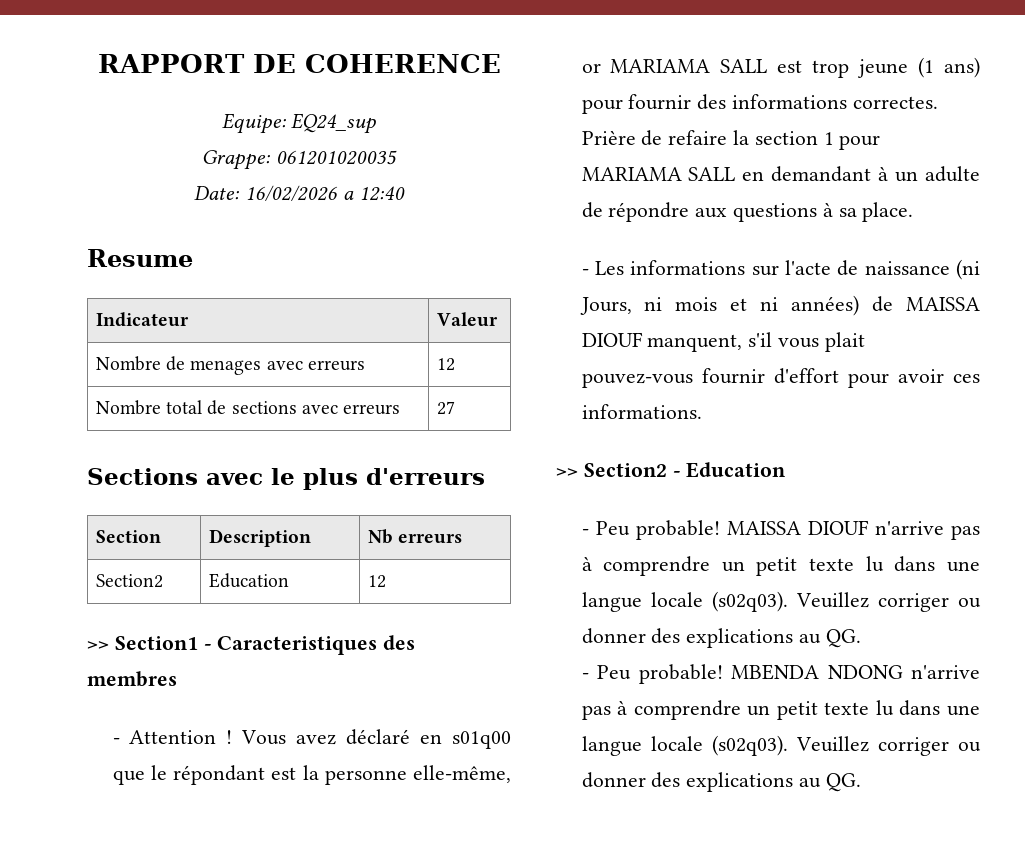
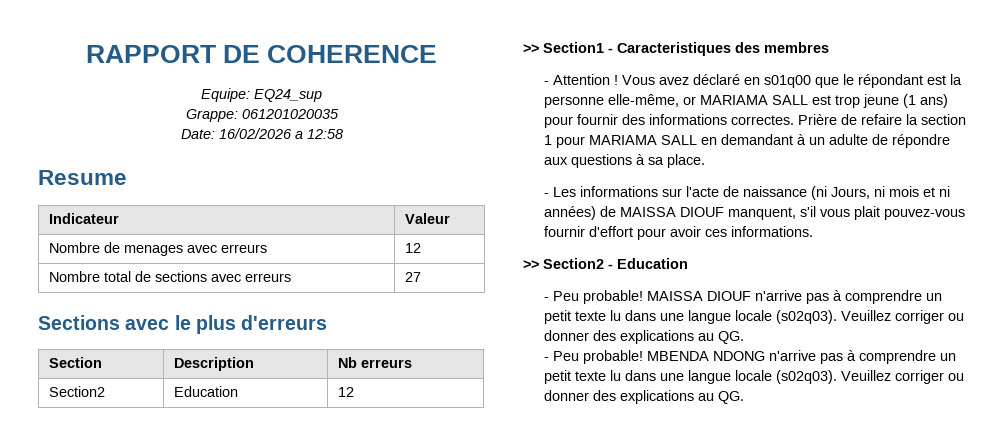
[358,186,405,201] 12:40 -> [306,129,343,139] 12:58

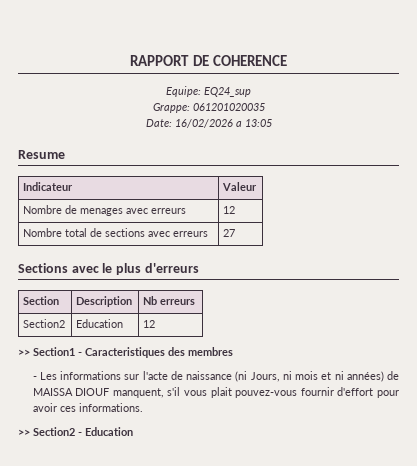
[306,129,343,139] 12:58 -> [244,119,272,127] 13:05
[543,74,962,88] [543,94,948,108] [543,114,966,128] [543,134,950,148] [543,154,705,168] // - Attention ! Vous avez déclaré en s01q00 que le répondant est la personne elle-même, or MARIAMA SALL est trop jeune (1 ans) pour fournir des informations correctes. Prière de refaire la section 1 pour MARIAMA SALL en demandant à un adulte de répondre aux questions à sa place. -> (233, 351) none
[543,290,942,304] [543,310,964,324] [543,330,744,344] [543,350,956,364] [543,370,964,384] [543,390,744,404] // - Peu probable! MAISSA DIOUF n'arrive pas à comprendre un petit texte lu dans une langue locale (s02q03). Veuillez corriger ou donner des explications au QG. // - Peu probable! MBENDA NDONG n'arrive pas à comprendre un petit texte lu dans une langue locale (s02q03). Veuillez corriger ou donner des explications au QG. -> (133, 431) none

